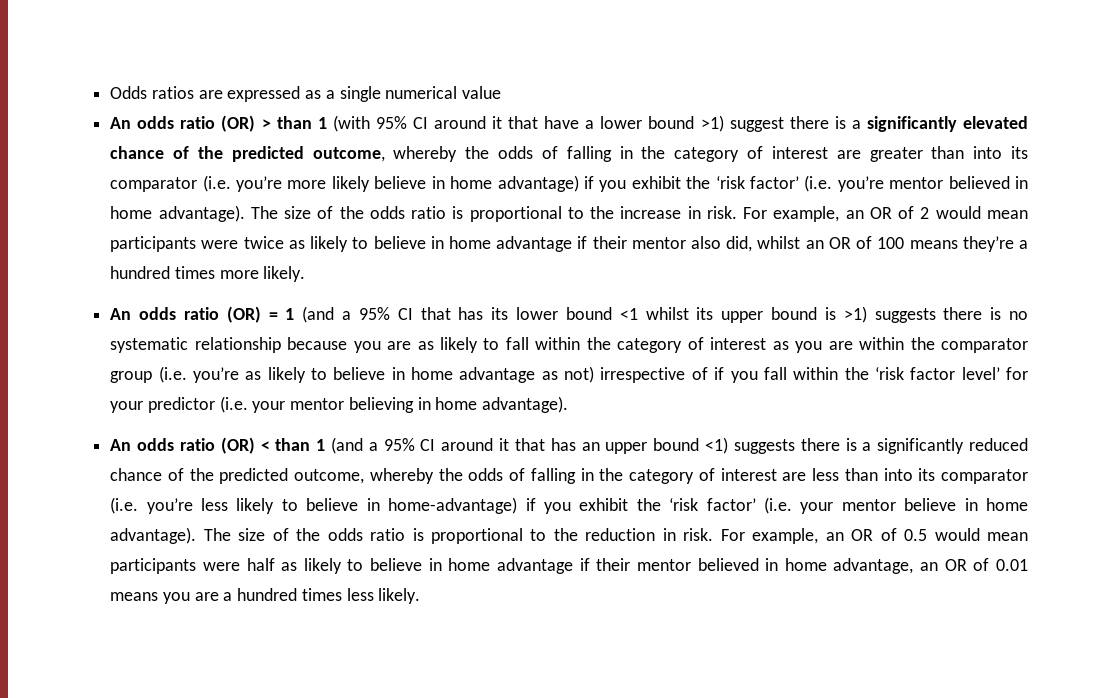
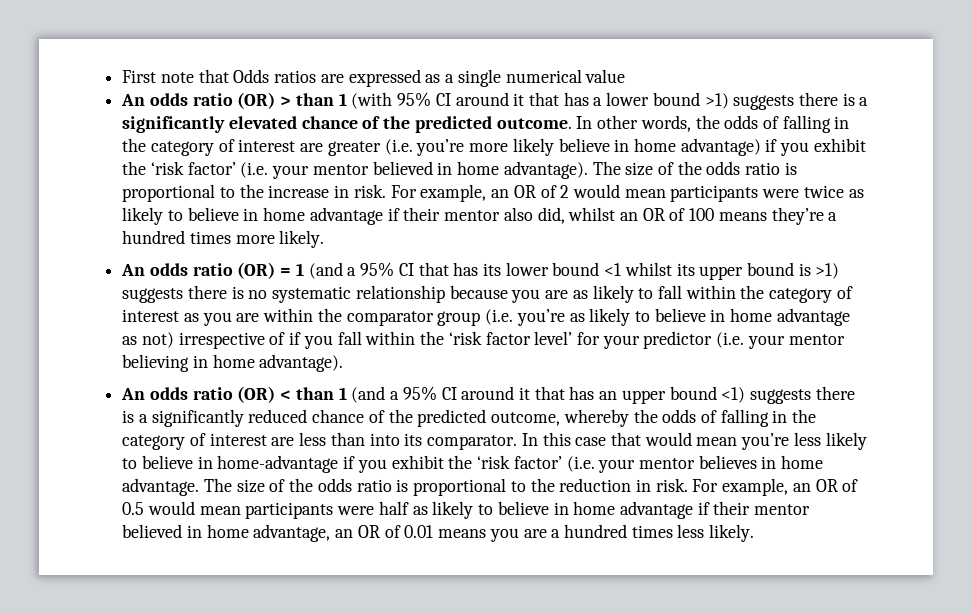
(110, 92) none -> [122,69,229,83] First note that
[544,116,580,129] have -> [563,92,589,106] has
[729,117,784,132] suggest -> [733,95,795,110] suggests
[312,146,458,162] outcome, whereby -> [496,115,691,132] outcome. In other words,
[931,146,1028,159] [110,177,198,192] than into its comparator -> (381, 148) none
[837,176,884,192] you’re -> [272,165,310,179] your
[940,469,1028,484] [110,497,139,514] comparator (i.e. -> [427,432,738,450] comparator. In this case that would mean
[388,497,1028,514] [110,527,197,544] home-advantage) if you exhibit the ‘risk factor’ (i.e. your mentor believe in home advantage). -> [217,455,824,473] [122,478,200,496] home-advantage if you exhibit the ‘risk factor’ (i.e. your mentor believes in home advantage.

